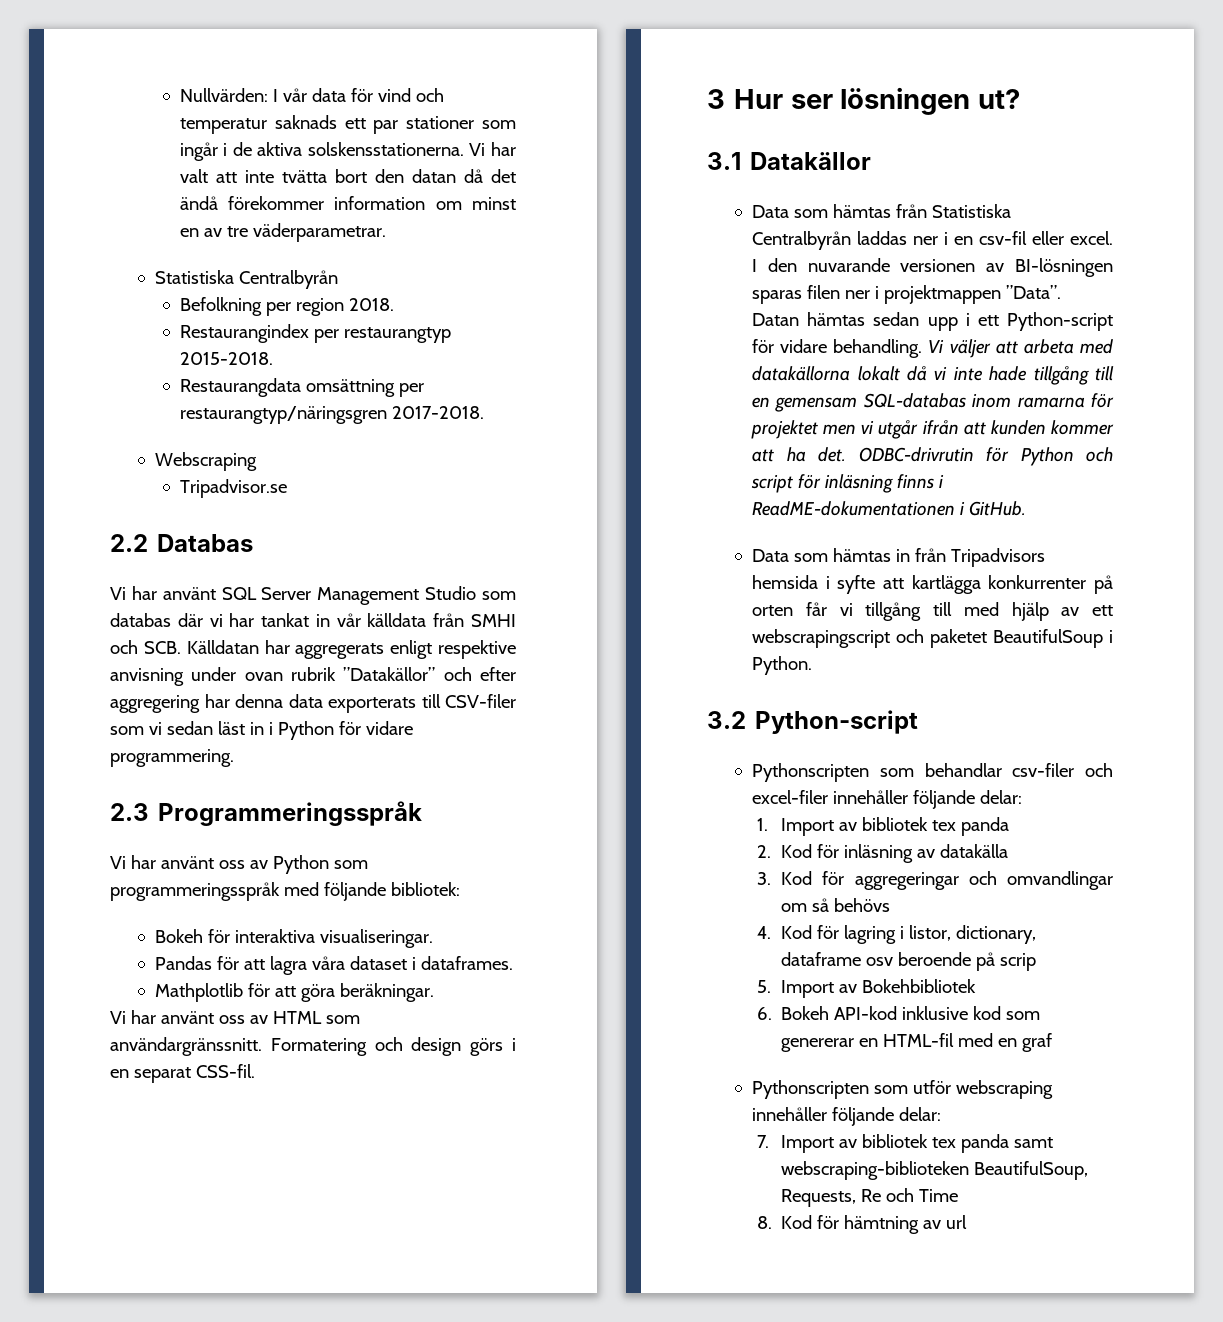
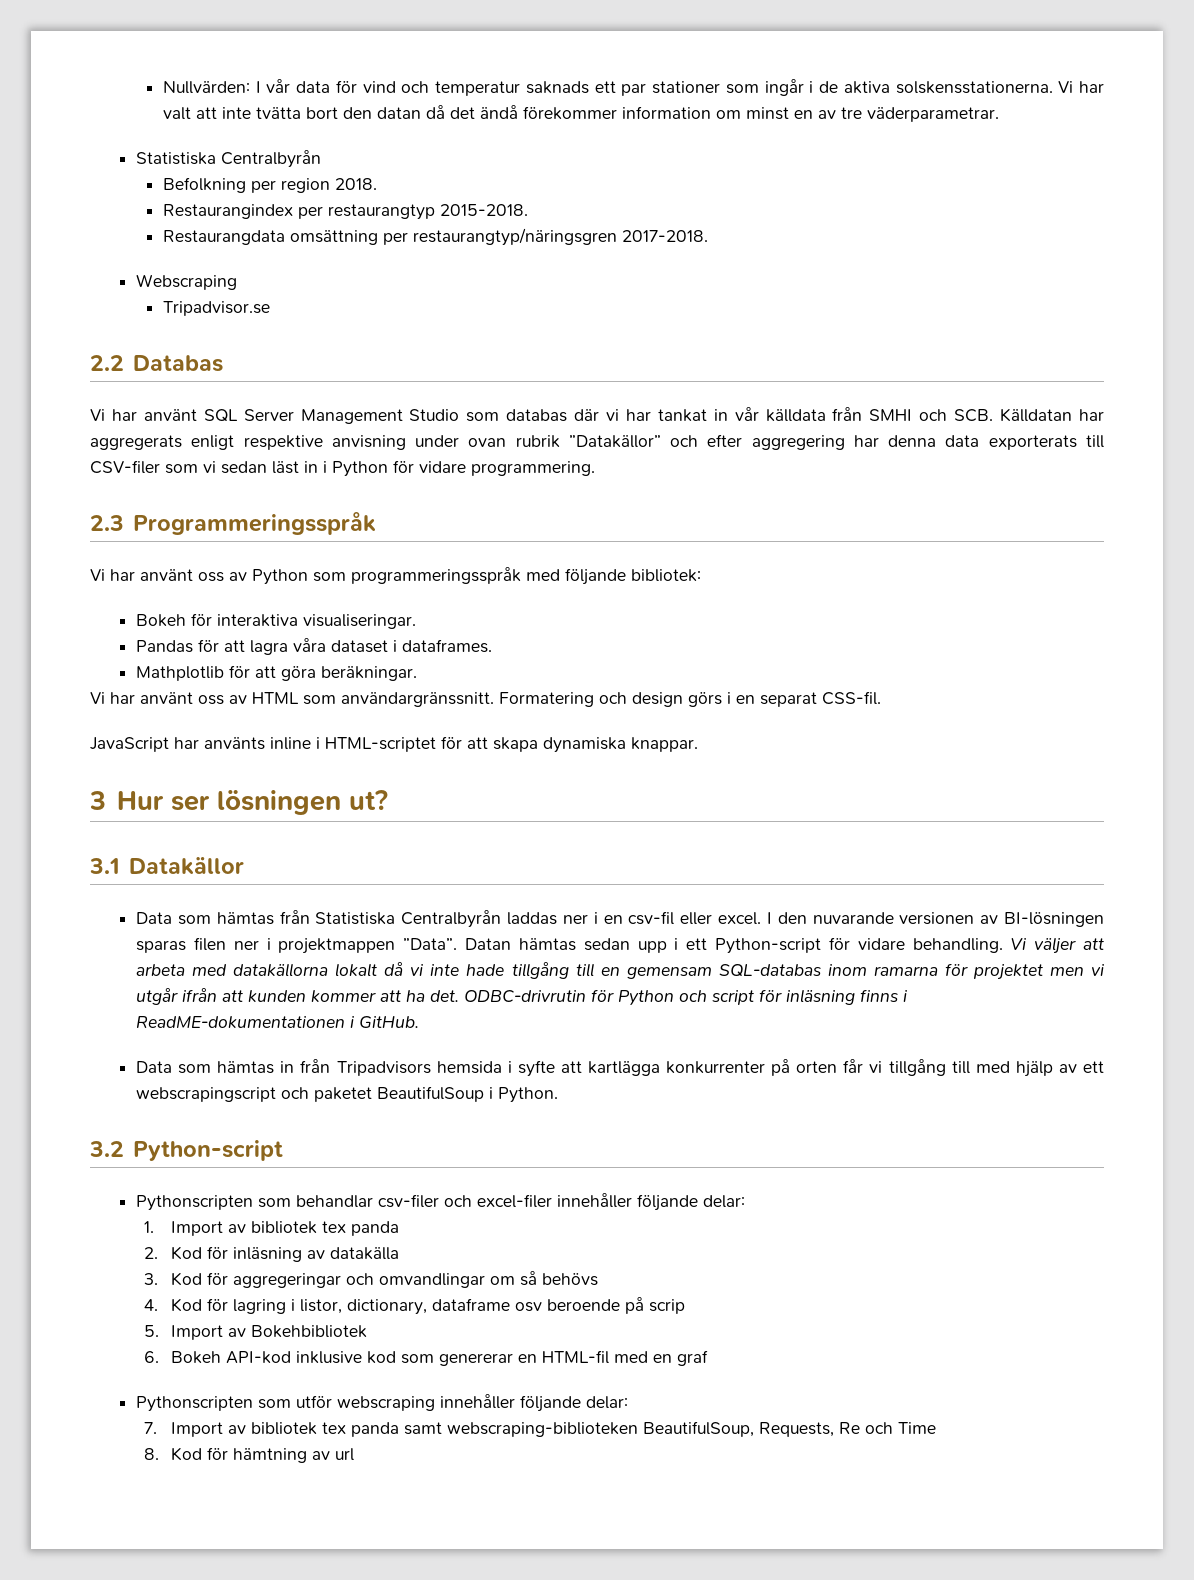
(255, 1071) none -> [90,736,698,753] // JavaScript har använts inline i HTML-scriptet för att skapa dynamiska knappar.

